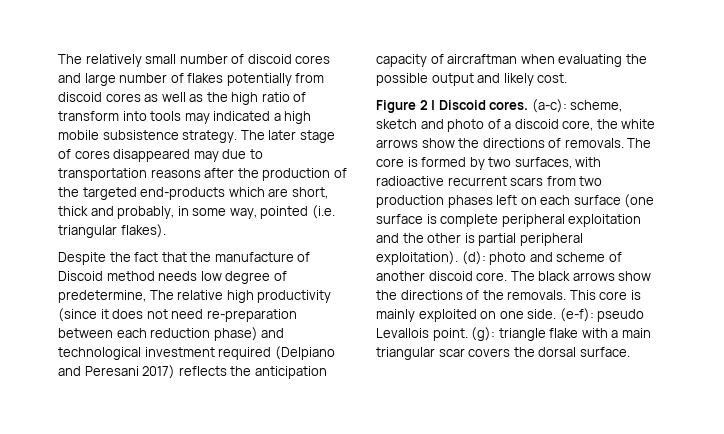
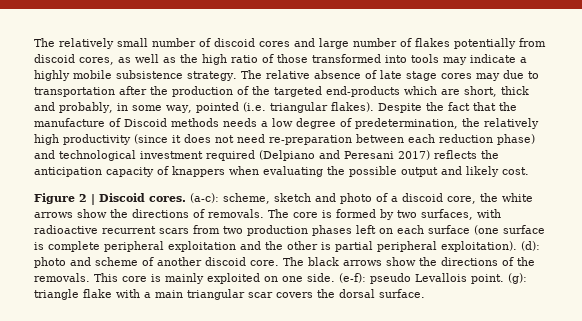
[105,93,141,102] cores -> [79,57,114,65] cores,
[58,111,119,121] transform -> [277,54,381,63] those transformed
[213,111,312,124] indicated a high -> [470,54,527,63] [34,70,70,81] indicate a highly
[268,130,335,143] [58,149,191,162] later stage of cores disappeared -> [265,70,472,81] relative absence of late stage cores
[150,169,201,178] reasons -> (115, 92) none
(166, 231) // -> (374, 107) none
[106,271,287,284] [58,290,224,303] method needs low degree of predetermine, The relative -> [171,118,539,129] methods needs a low degree of predetermination, the relatively
[447,54,518,64] aircraftman -> [172,166,225,177] knappers

